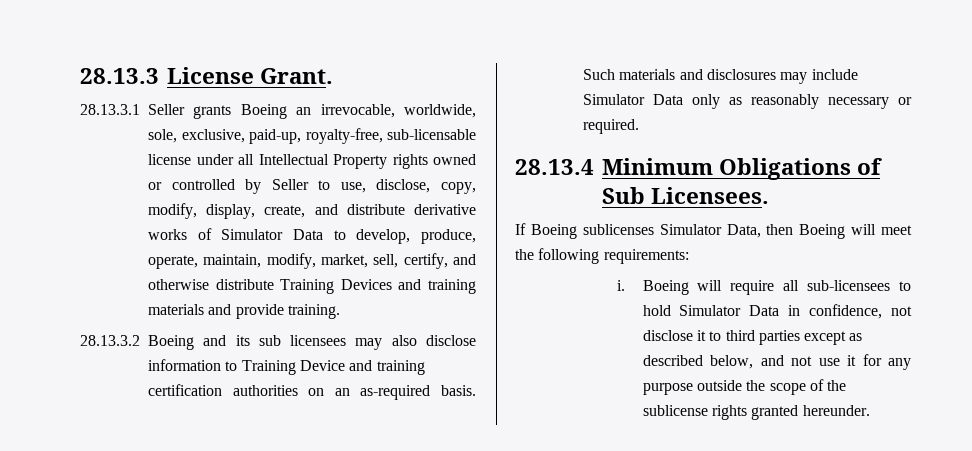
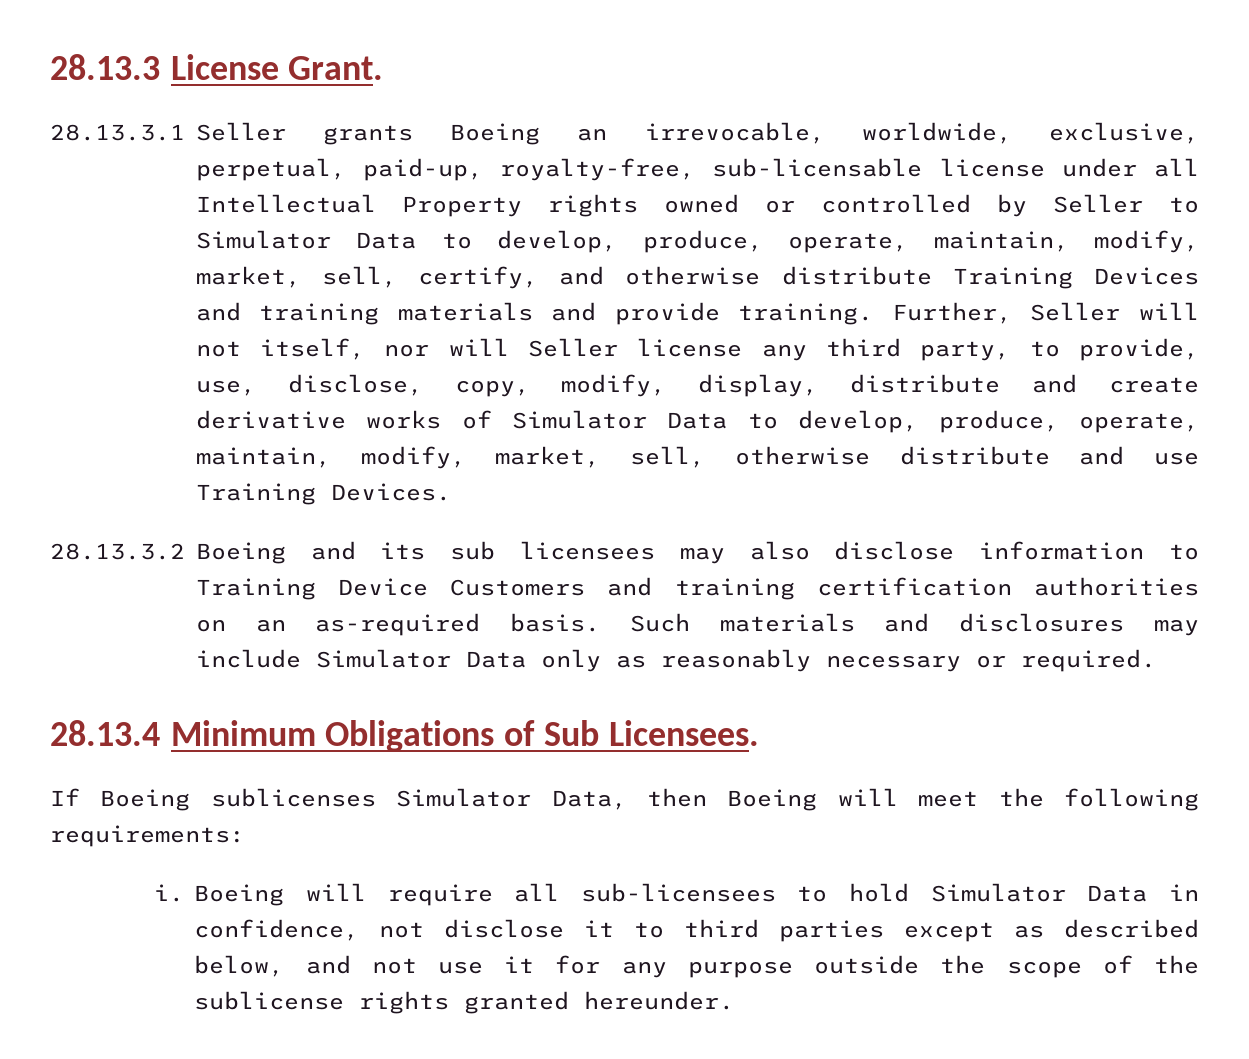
[148,129,245,143] sole, exclusive, -> [1049,122,1199,144] [195,158,346,181] exclusive, perpetual,
[340,179,476,194] [148,203,476,219] [148,228,212,240] use, disclose, copy, modify, display, create, and distribute derivative works of -> (1199, 205) none
(340, 311) none -> [891,302,1199,324] [195,338,1200,361] [195,374,1199,397] [195,410,1199,433] [195,446,1199,469] [195,483,451,505] Further, Seller will not itself, nor will Seller license any third party, to provide, use, disclose, copy, modify, display, distribute and create derivative works of Simulator Data to develop, produce, operate, maintain, modify, market, sell, otherwise distribute and use Training Devices.
(345, 365) none -> [450,579,586,596] Customers

